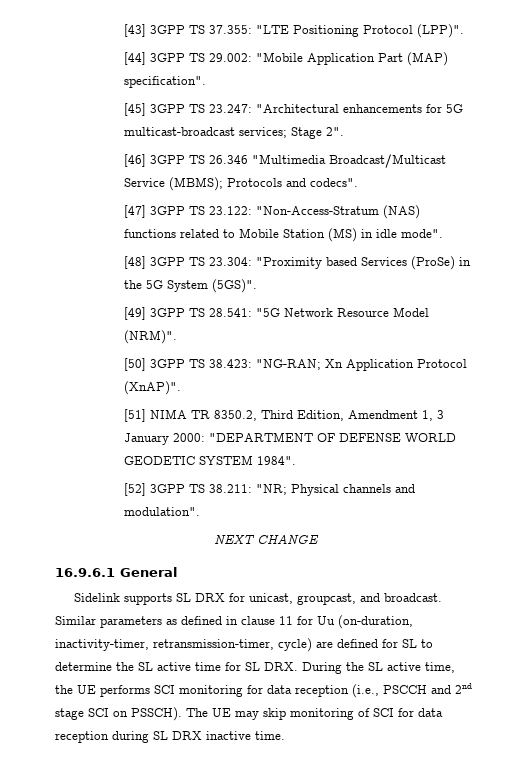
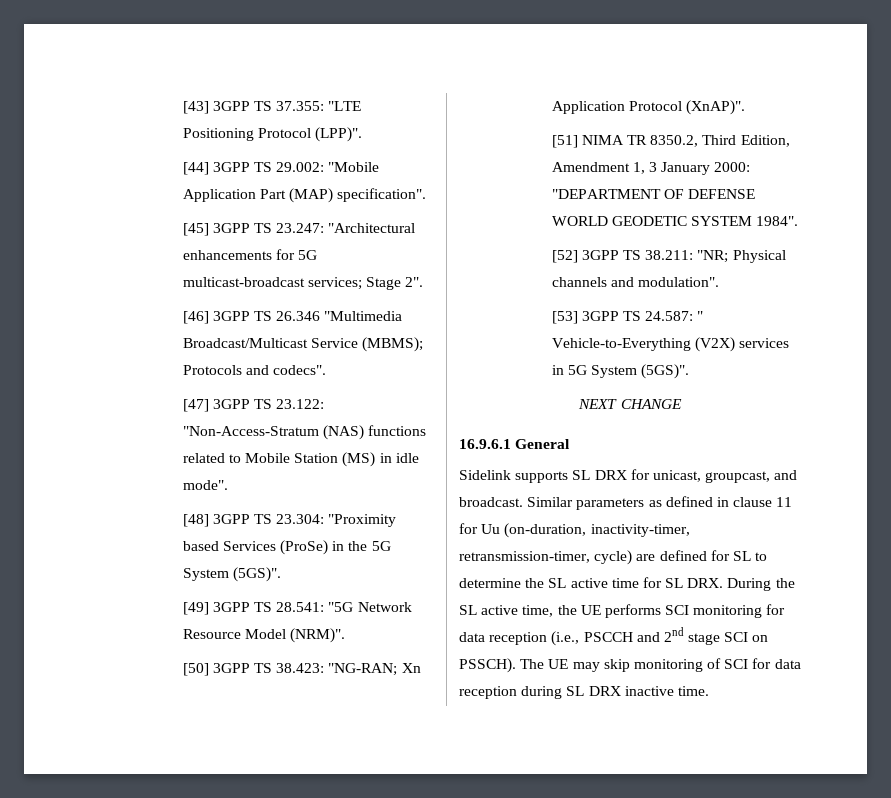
(200, 511) none -> [551,311,704,324] [551,337,790,352] [551,364,690,379] // [53] 3GPP TS 24.587: " Vehicle-to-Everything (V2X) services in 5G System (5GS)".

